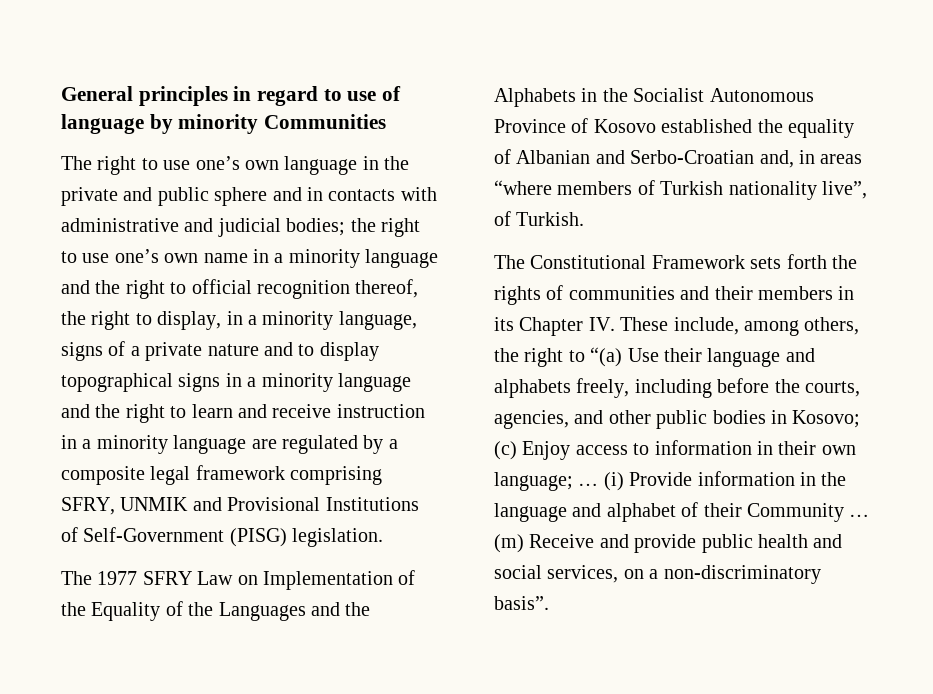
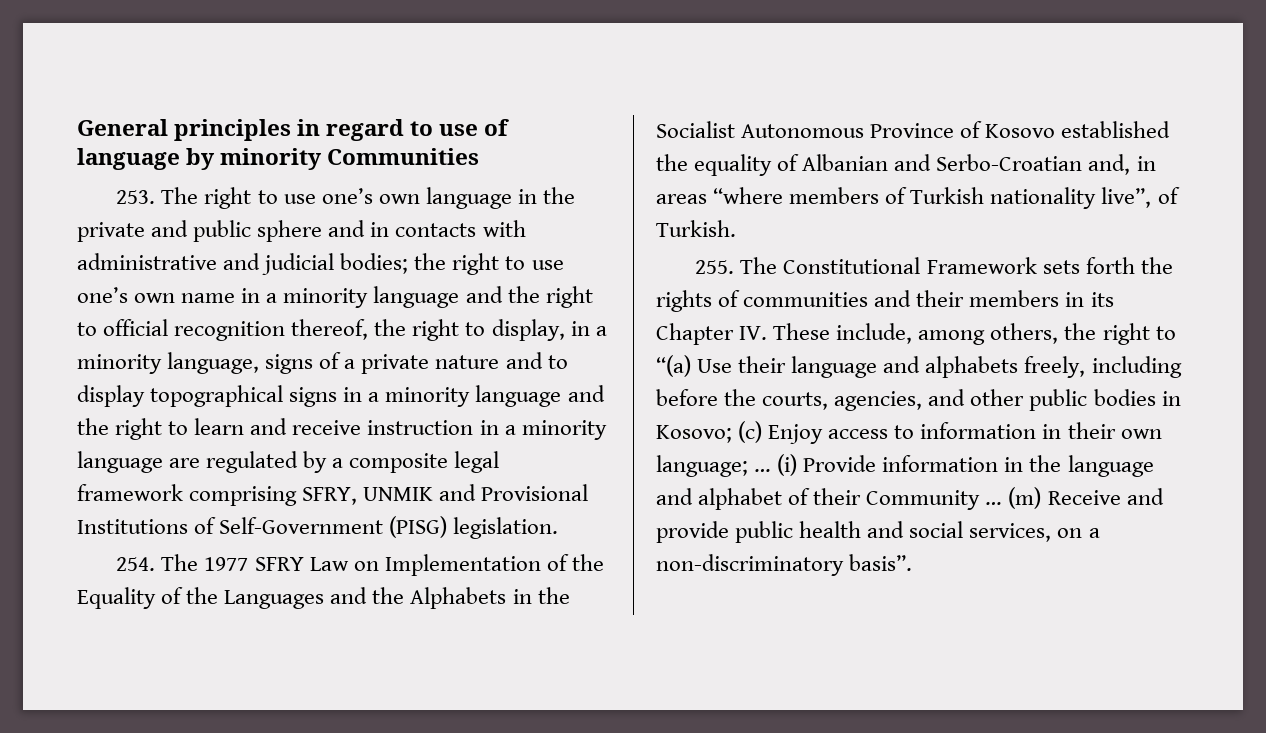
(387, 121) none -> [116,190,156,204] 253.
(384, 537) none -> [116,557,156,571] 254.
(585, 219) none -> [695,260,735,274] 255.

